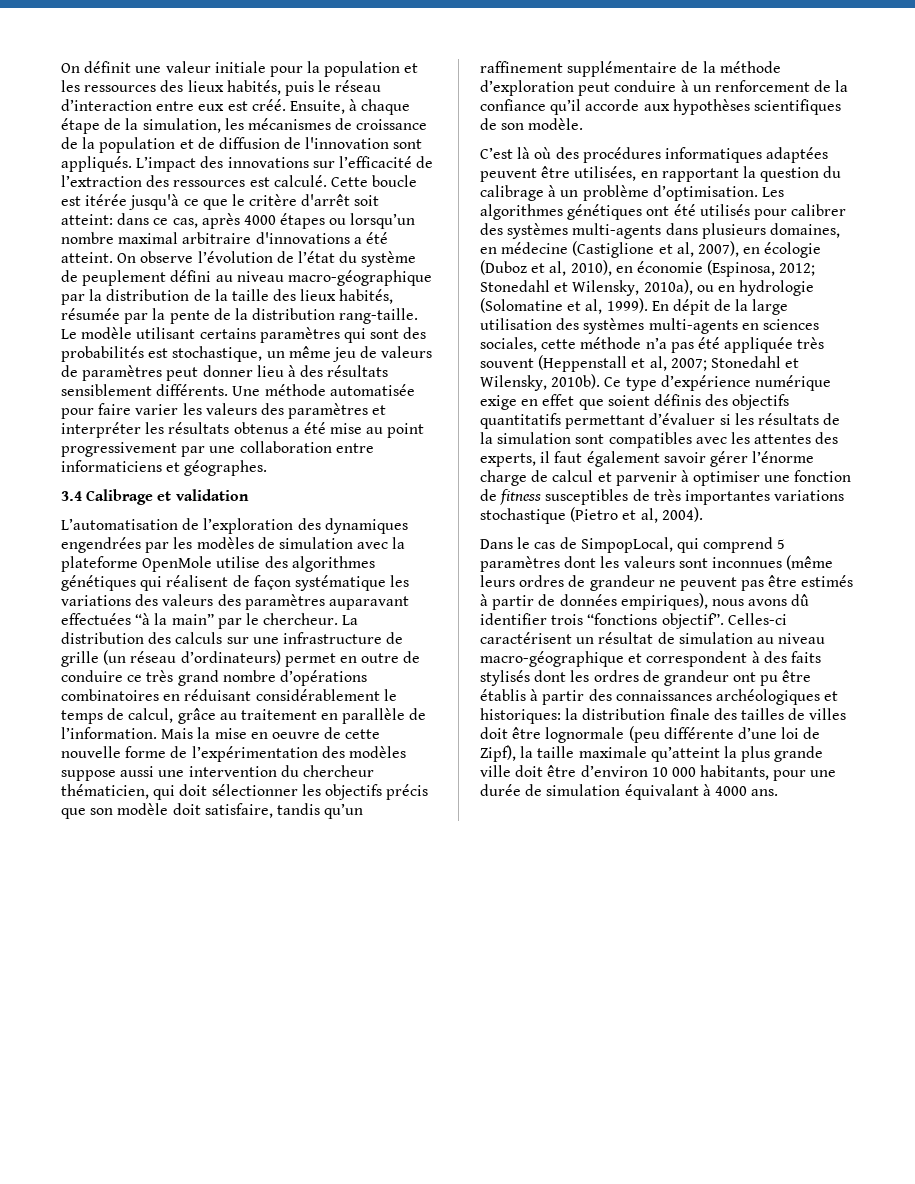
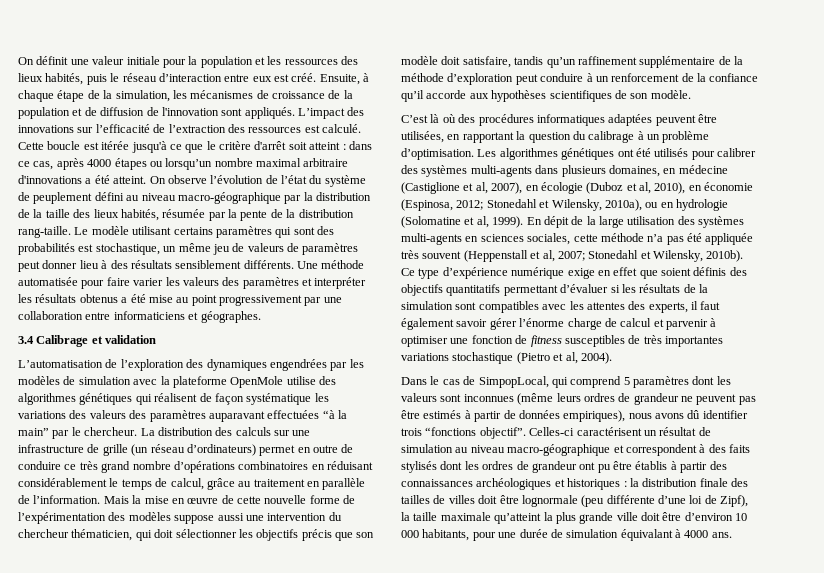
[61,214,113,225] atteint: -> [309,142,346,150] atteint :
[271,732,320,739] oeuvre -> [187,498,219,504] œuvre
[480,708,561,724] historiques: -> [567,478,627,490] historiques :

